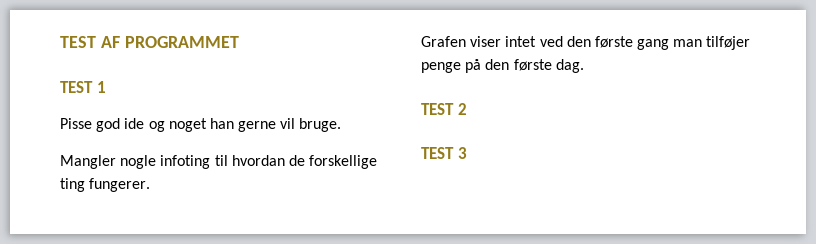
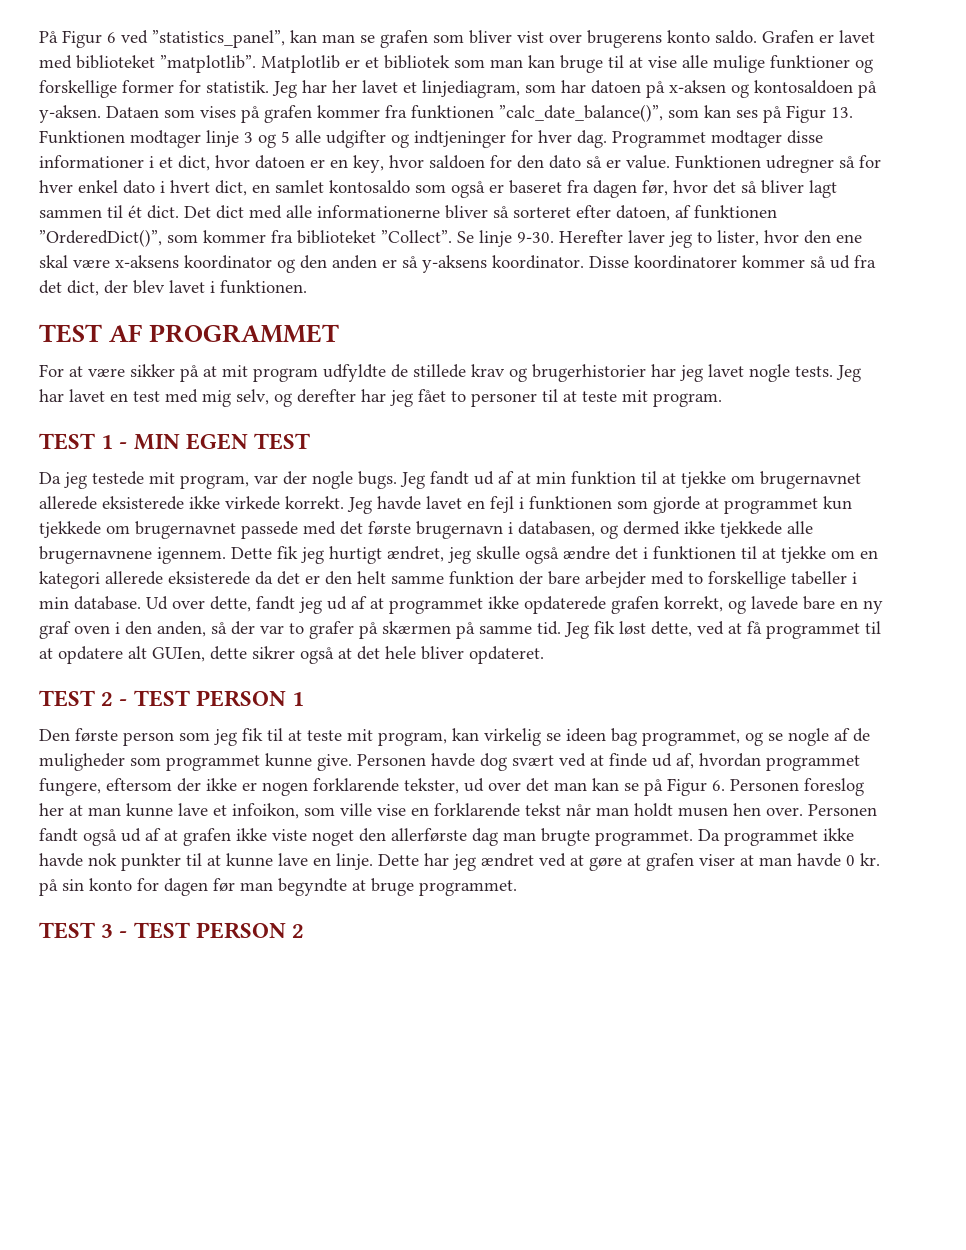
[60,36,239,48] [60,81,106,93] [60,118,342,132] [60,155,378,169] [60,178,151,192] [421,36,751,50] [421,59,584,73] [421,103,467,115] [421,147,467,159] TEST AF PROGRAMMET // TEST 1 // Pisse god ide og noget han gerne vil bruge. // Mangler nogle infoting til hvordan de forskellige ting fungerer. // Grafen viser intet ved den første gang man tilføjer penge på den første dag. // TEST 2 // TEST 3 -> [39,30,875,48] [39,55,873,73] [39,80,877,98] [39,104,853,123] [39,130,823,148] [39,155,881,173] [39,180,837,198] [39,205,777,221] [39,229,862,248] [39,255,876,273] [39,280,307,296] [39,324,340,343] [39,364,861,382] [39,389,722,407] [39,433,311,450] [39,471,861,489] [39,496,852,514] [39,521,813,539] [39,546,878,564] [39,571,857,589] [39,596,883,614] [39,621,881,639] [39,646,544,664] [39,690,305,707] [39,728,870,746] [39,753,860,771] [39,778,864,796] [39,803,877,819] [39,828,854,846] [39,853,880,871] [39,878,517,896] [39,922,305,939] På Figur 6 ved ”statistics_panel”, kan man se grafen som bliver vist over brugerens konto saldo. Grafen er lavet med biblioteket ”matplotlib”. Matplotlib er et bibliotek som man kan bruge til at vise alle mulige funktioner og forskellige former for statistik. Jeg har her lavet et linjediagram, som har datoen på x-aksen og kontosaldoen på y-aksen. Dataen som vises på grafen kommer fra funktionen ”calc_date_balance()”, som kan ses på Figur 13. Funktionen modtager linje 3 og 5 alle udgifter og indtjeninger for hver dag. Programmet modtager disse informationer i et dict, hvor datoen er en key, hvor saldoen for den dato så er value. Funktionen udregner så for hver enkel dato i hvert dict, en samlet kontosaldo som også er baseret fra dagen før, hvor det så bliver lagt sammen til ét dict. Det dict med alle informationerne bliver så sorteret efter datoen, af funktionen ”OrderedDict()”, som kommer fra biblioteket ”Collect”. Se linje 9-30. Herefter laver jeg to lister, hvor den ene skal være x-aksens koordinator og den anden er så y-aksens koordinator. Disse koordinatorer kommer så ud fra det dict, der blev lavet i funktionen. // TEST AF PROGRAMMET // For at være sikker på at mit program udfyldte de stillede krav og brugerhistorier har jeg lavet nogle tests. Jeg har lavet en test med mig selv, og derefter har jeg fået to personer til at teste mit program. // TEST 1 - MIN EGEN TEST // Da jeg testede mit program, var der nogle bugs. Jeg fandt ud af at min funktion til at tjekke om brugernavnet allerede eksisterede ikke virkede korrekt. Jeg havde lavet en fejl i funktionen som gjorde at programmet kun tjekkede om brugernavnet passede med det første brugernavn i databasen, og dermed ikke tjekkede alle brugernavnene igennem. Dette fik jeg hurtigt ændret, jeg skulle også ændre det i funktionen til at tjekke om en kategori allerede eksisterede da det er den helt samme funktion der bare arbejder med to forskellige tabeller i min database. Ud over dette, fandt jeg ud af at programmet ikke opdaterede grafen korrekt, og lavede bare en ny graf oven i den anden, så der var to grafer på skærmen på samme tid. Jeg fik løst dette, ved at få programmet til at opdatere alt GUIen, dette sikrer også at det hele bliver opdateret. // TEST 2 - TEST PERSON 1 // Den første person som jeg fik til at teste mit program, kan virkelig se ideen bag programmet, og se nogle af de muligheder som programmet kunne give. Personen havde dog svært ved at finde ud af, hvordan programmet fungere, eftersom der ikke er nogen forklarende tekster, ud over det man kan se på Figur 6. Personen foreslog her at man kunne lave et infoikon, som ville vise en forklarende tekst når man holdt musen hen over. Personen fandt også ud af at grafen ikke viste noget den allerførste dag man brugte programmet. Da programmet ikke havde nok punkter til at kunne lave en linje. Dette har jeg ændret ved at gøre at grafen viser at man havde 0 kr. på sin konto for dagen før man begyndte at bruge programmet. // TEST 3 - TEST PERSON 2

